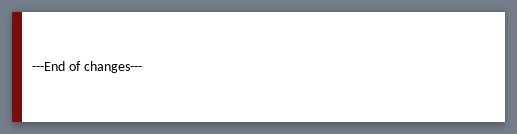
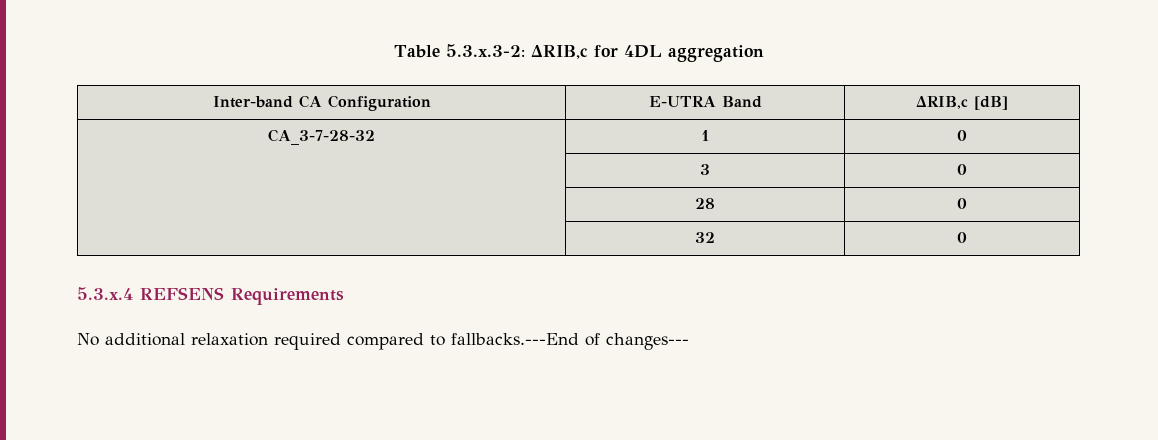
[32,61,65,71] ---End -> [394,44,764,62] [212,95,431,111] [648,96,762,108] [916,96,1008,110] [268,129,375,145] [700,130,710,141] [957,130,967,141] [700,164,710,175] [957,164,967,175] [695,198,715,209] [957,198,967,209] [695,232,715,243] [957,232,967,243] [77,287,344,305] [77,333,579,350] Table 5.3.x.3-2: ΔRIB,c for 4DL aggregation // Inter-band CA Configuration | E-UTRA Band | ΔRIB,c [dB] // CA_3-7-28-32 | 1 | 0 // | 3 | 0 // | 28 | 0 // | 32 | 0 // 5.3.x.4 REFSENS Requirements // No additional relaxation required compared to fallbacks.---End

